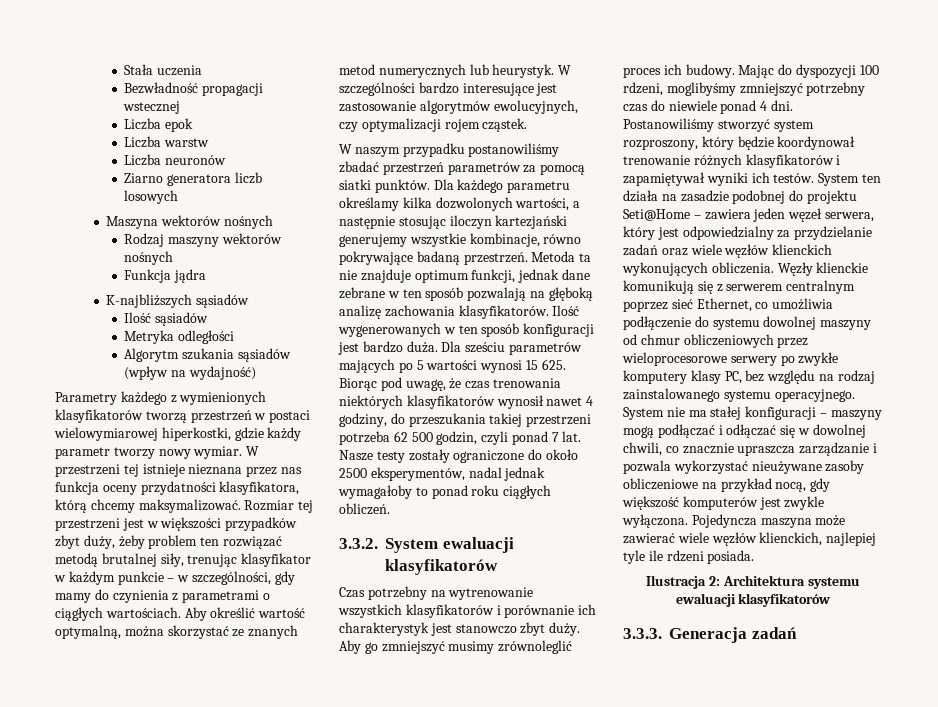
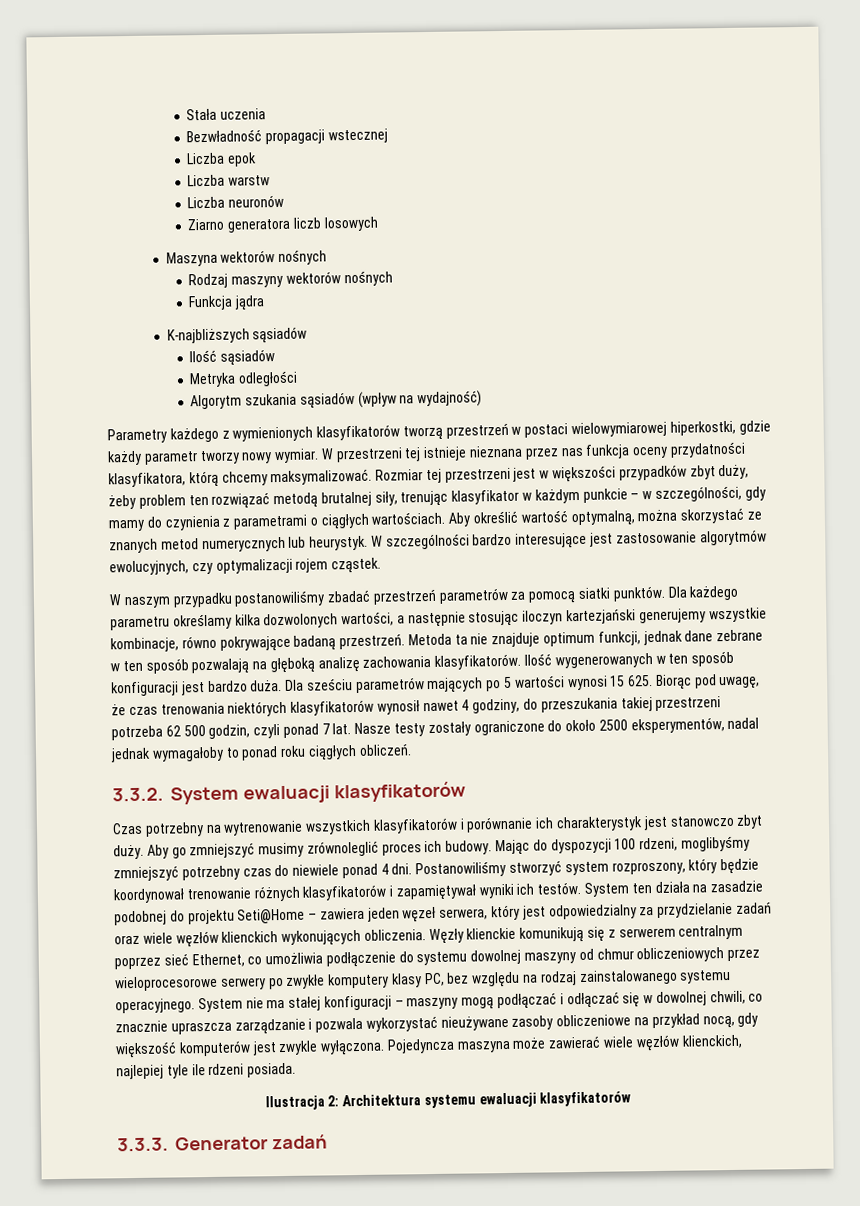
[669,627,747,643] Generacja -> [175,1136,268,1151] Generator

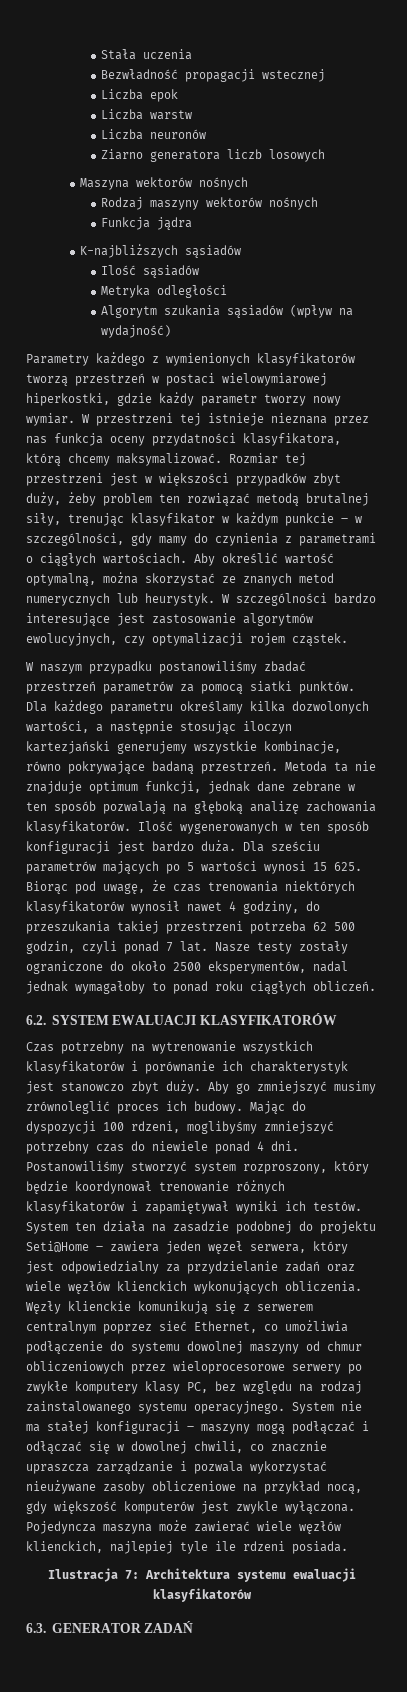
[112,781,466,805] 3.3.2. System ewaluacji klasyfikatorów -> [26,1013,338,1025] 6.2. SYSTEM EWALUACJI KLASYFIKATORÓW
[327,1095,340,1107] 2: -> [124,1570,139,1579] 7:
[117,1134,328,1152] 3.3.3. Generator zadań -> [26,1621,194,1633] 6.3. GENERATOR ZADAŃ

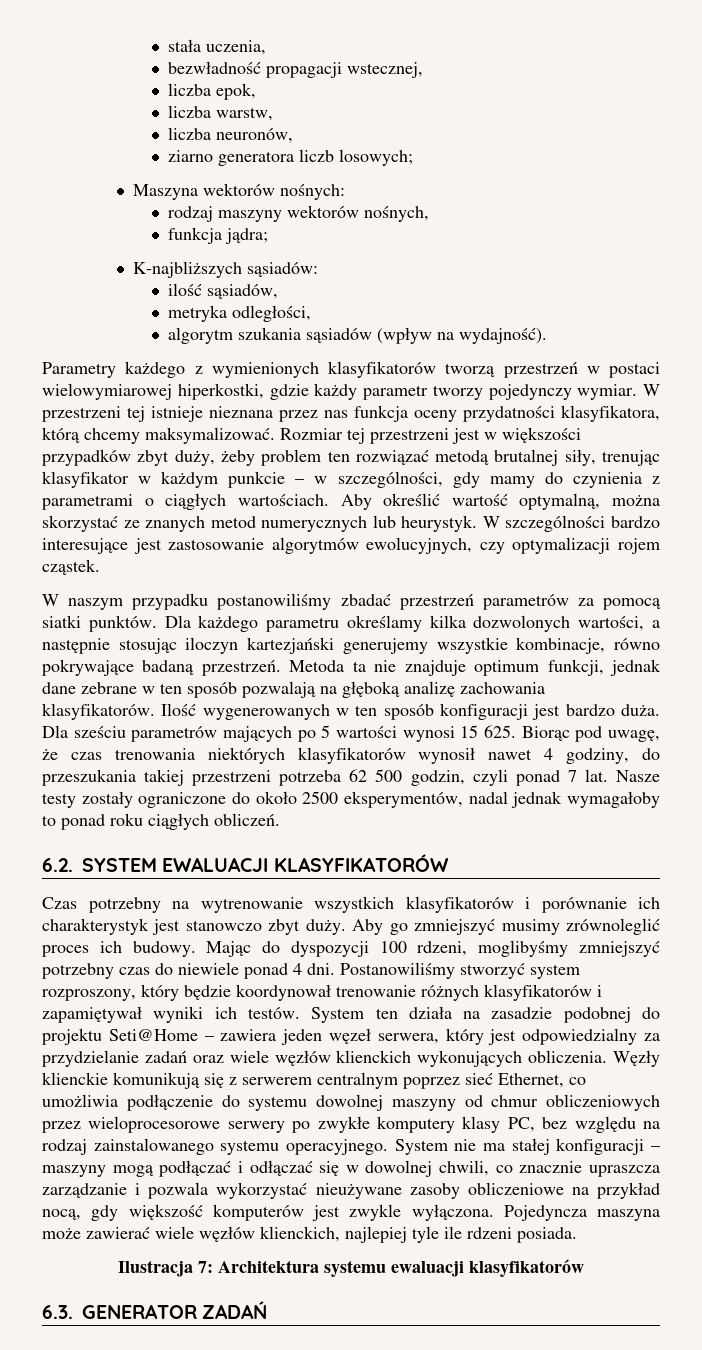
[101,49,193,60] [101,69,326,82] [101,89,179,102] [101,109,193,120] [101,129,207,140] [101,149,144,160] Stała uczenia // Bezwładność propagacji wstecznej // Liczba epok // Liczba warstw // Liczba neuronów // Ziarno -> [168,39,267,55] [168,61,424,78] [168,83,257,100] [168,105,274,121] [168,127,294,143] [168,150,214,162] stała uczenia, // bezwładność propagacji wstecznej, // liczba epok, // liczba warstw, // liczba neuronów, // ziarno
[269,149,326,162] losowych -> [339,149,414,166] losowych;
[199,177,249,190] [101,197,319,210] [101,217,193,230] [80,244,242,258] [101,265,200,278] [101,285,228,298] [101,305,158,318] nośnych // Rodzaj maszyny wektorów nośnych // Funkcja jądra // K-najbliższych sąsiadów // Ilość sąsiadów // Metryka odległości // Algorytm -> [279,184,345,200] [168,205,430,222] [168,227,269,244] [132,261,318,278] [168,283,279,299] [168,305,312,322] [168,327,234,344] nośnych: // rodzaj maszyny wektorów nośnych, // funkcja jądra; // K-najbliższych sąsiadów: // ilość sąsiadów, // metryka odległości, // algorytm
[101,325,172,338] wydajność) -> [459,328,548,344] wydajność).
[313,396,341,406] nowy -> [488,384,572,400] pojedynczy

